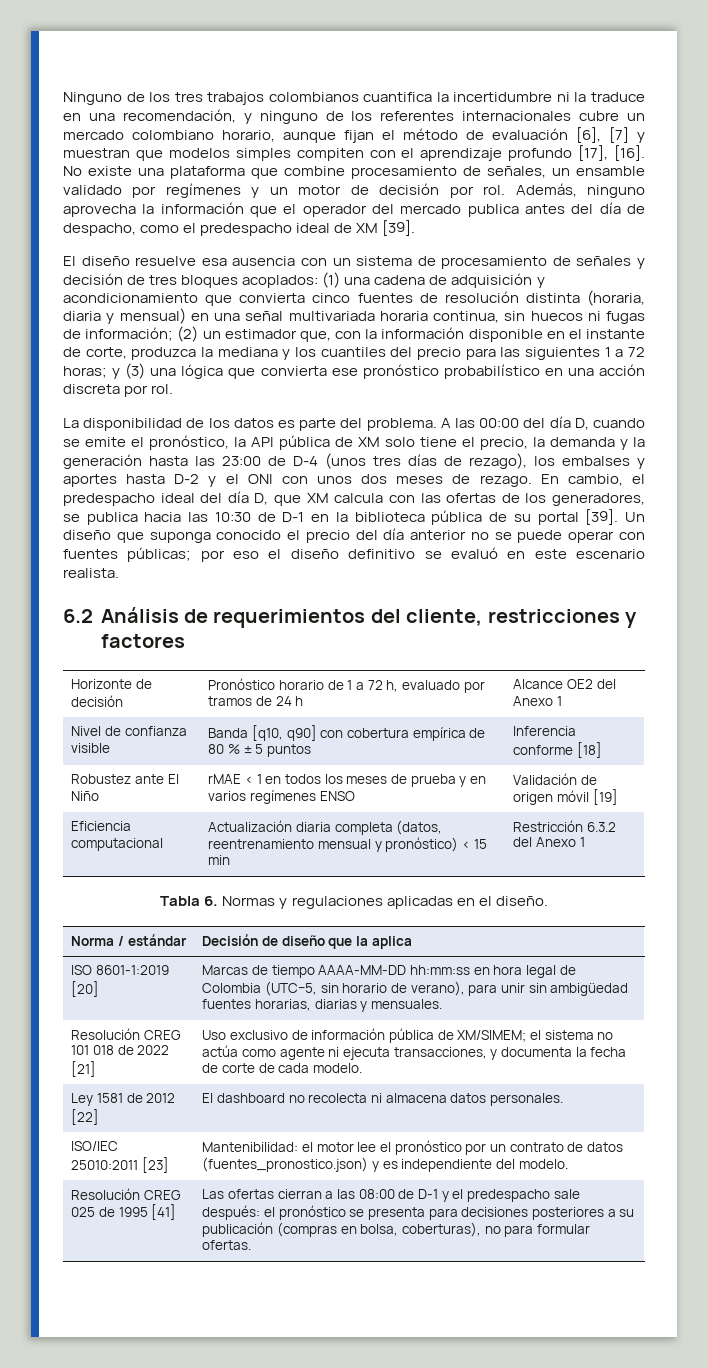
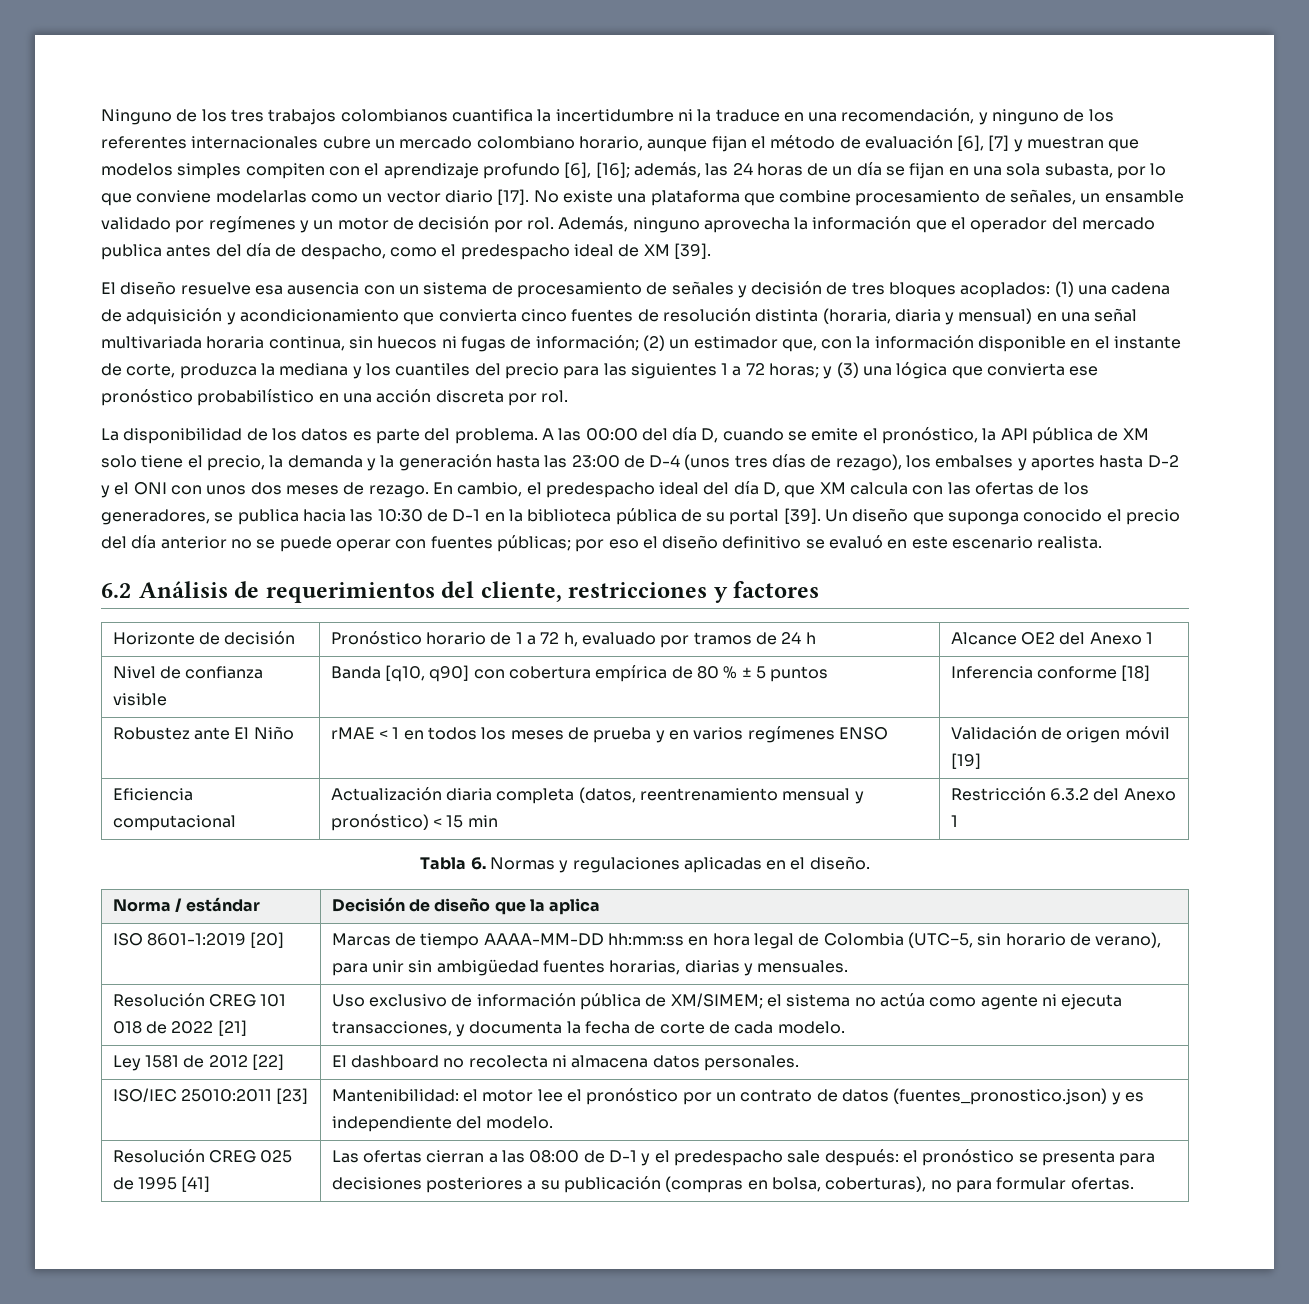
[578,145,645,161] [17], [16]. -> [564,162,1167,179] [101,189,530,206] [6], [16]; además, las 24 horas de un día se fijan en una sola subasta, por lo que conviene modelarlas como un vector diario [17].

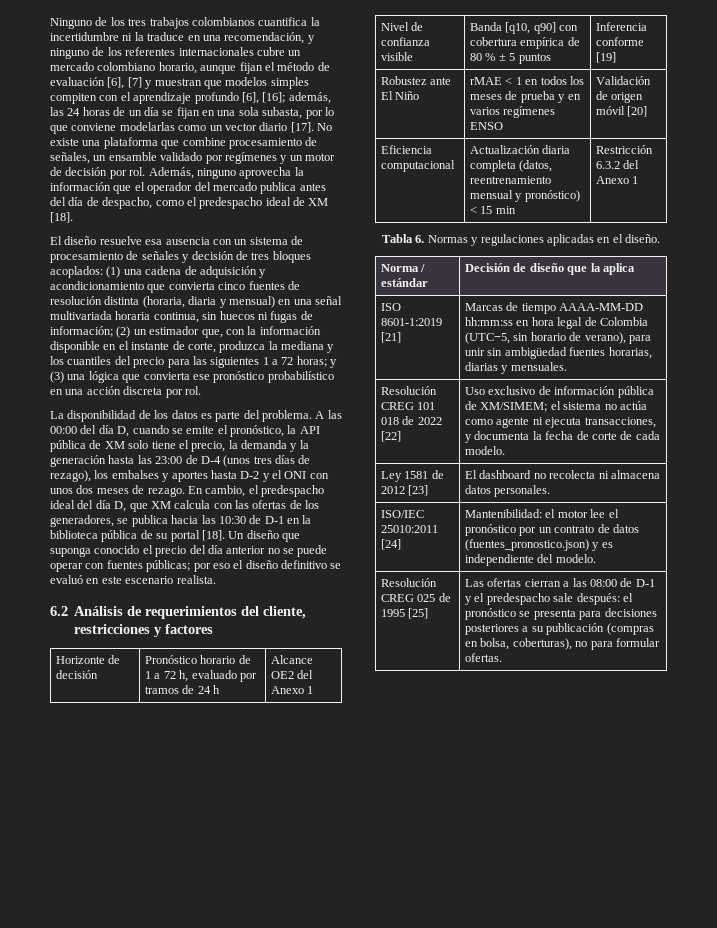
[673,243,711,259] [39]. -> [50,212,73,223] [18].
[783,508,821,524] [39]. -> [201,530,225,541] [18].
[1121,665,1151,681] [18] -> [596,52,617,63] [19]
[950,753,981,769] [19] -> [627,106,648,117] [20]
[250,932,285,948] [20] -> [381,332,402,343] [21]
[217,1020,247,1036] [21] -> [381,431,402,442] [22]
[252,1054,285,1070] [22] -> [408,485,429,496] [23]
[276,1088,309,1104] [23] -> [381,539,402,550] [24]
[181,1176,211,1192] [41] -> [408,608,429,619] [25]

